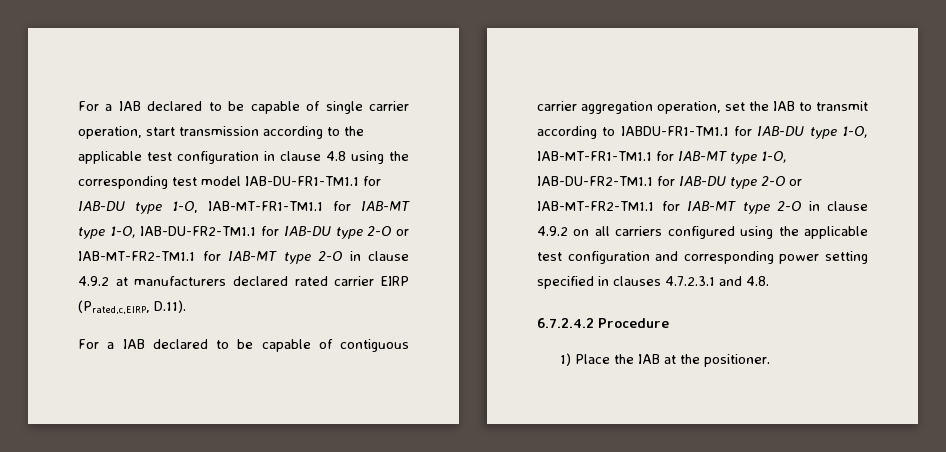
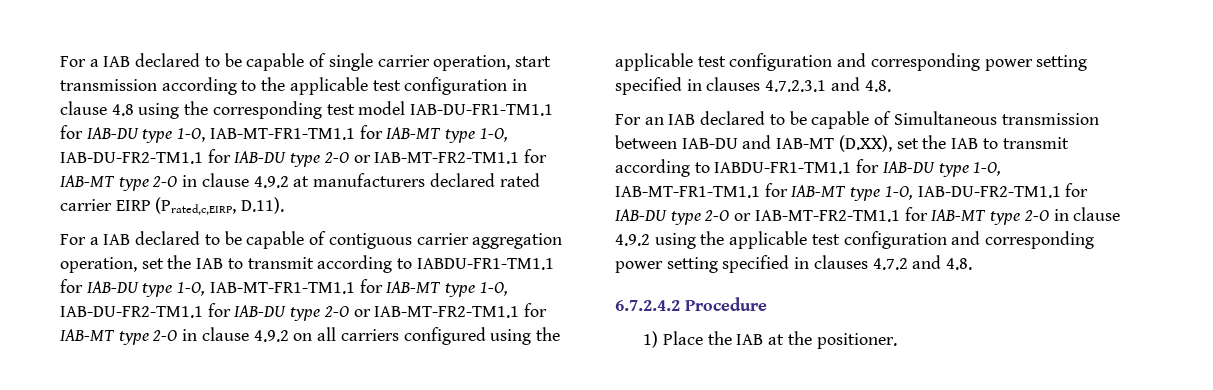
(769, 281) none -> [615,111,1099,129] [615,135,1069,152] [615,159,1002,177] [615,183,1089,201] [615,207,1121,225] [615,231,1095,249] [615,255,973,273] // For an IAB declared to be capable of Simultaneous transmission between IAB-DU and IAB-MT (D.XX), set the IAB to transmit according to IABDU-FR1-TM1.1 for IAB-DU type 1-O, IAB-MT-FR1-TM1.1 for IAB-MT type 1-O, IAB-DU-FR2-TM1.1 for IAB-DU type 2-O or IAB-MT-FR2-TM1.1 for IAB-MT type 2-O in clause 4.9.2 using the applicable test configuration and corresponding power setting specified in clauses 4.7.2 and 4.8.

